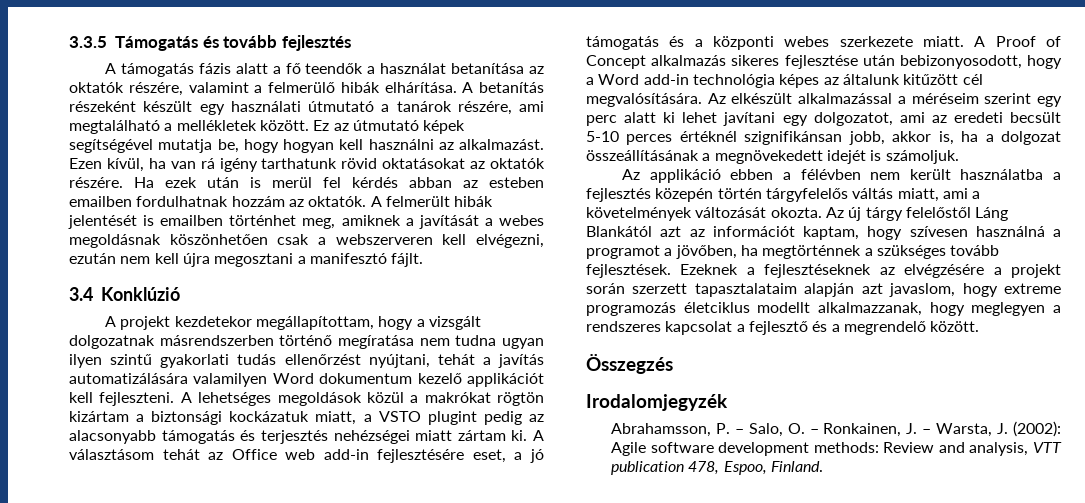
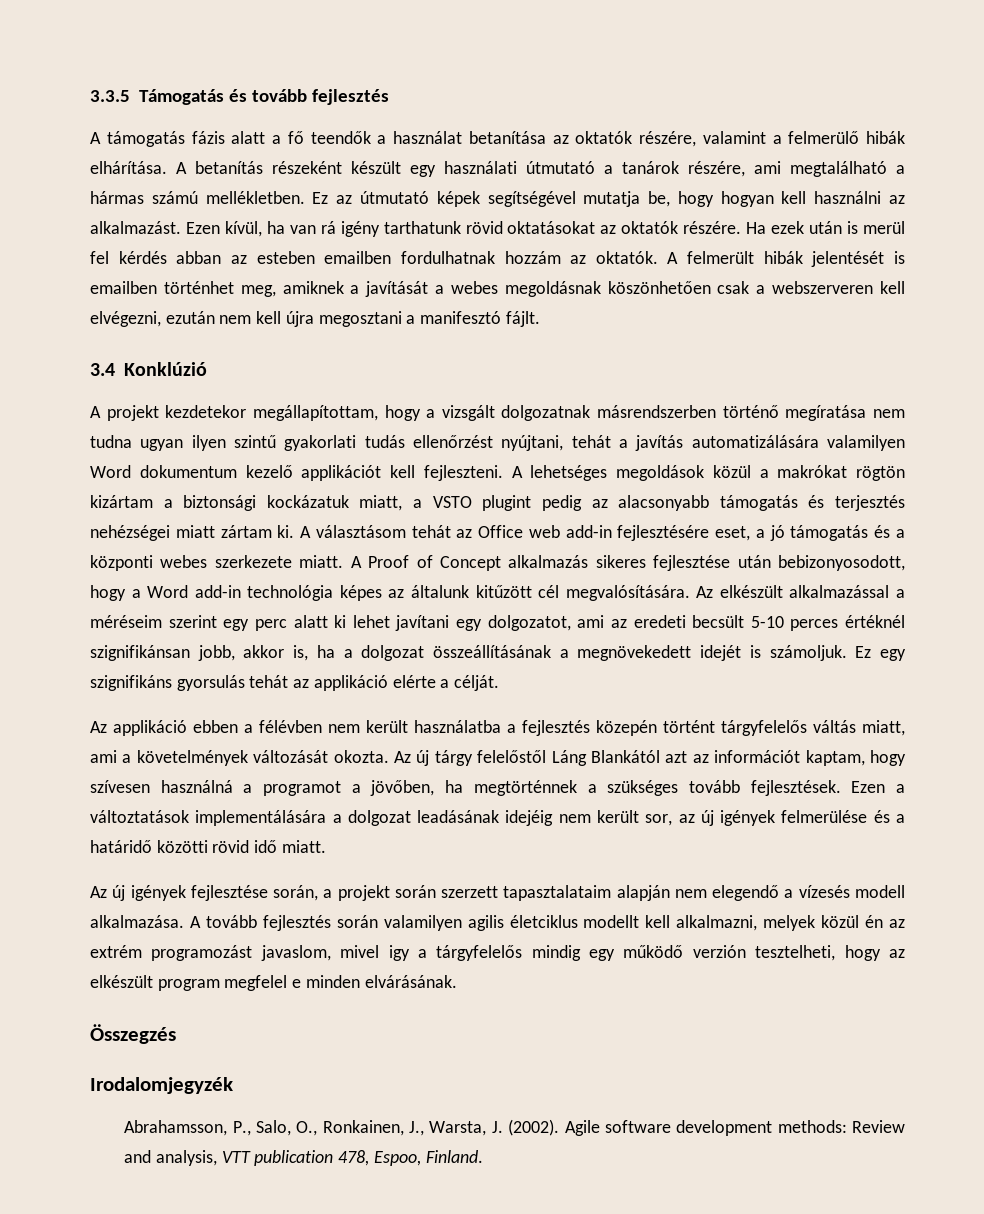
[176,120,309,131] mellékletek között. -> [90,191,305,204] hármas számú mellékletben.
(959, 157) none -> [855,646,906,661] [90,675,500,691] Ez egy szignifikáns gyorsulás tehát az applikáció elérte a célját.
[717,188,762,199] történ -> [663,720,715,733] történt
[680,264,985,278] Ezeknek a fejlesztéseknek az elvégzésére -> [851,781,906,793] [90,810,906,826] [90,840,326,853] [90,885,319,901] Ezen a változtatások implementálására a dolgozat leadásának idejéig nem került sor, az új igények felmerülése és a határidő közötti rövid idő miatt. // Az új igények fejlesztése során,
[861,283,1061,297] [586,302,1061,316] [586,321,980,335] [586,354,673,374] [586,394,728,411] [610,423,932,437] azt javaslom, hogy extreme programozás életciklus modellt alkalmazzanak, hogy meglegyen a rendszeres kapcsolat a fejlesztő és a megrendelő között. // Összegzés // Irodalomjegyzék // Abrahamsson, P. – Salo, O. – Ronkainen, J. – -> [674,885,905,901] [90,915,906,931] [90,945,906,961] [90,975,457,991] [90,1024,176,1044] [90,1077,233,1094] [124,1120,425,1136] nem elegendő a vízesés modell alkalmazása. A tovább fejlesztés során valamilyen agilis életciklus modellt kell alkalmazni, melyek közül én az extrém programozást javaslom, mivel igy a tárgyfelelős mindig egy működő verzión tesztelheti, hogy az elkészült program megfelel e minden elvárásának. // Összegzés // Irodalomjegyzék // Abrahamsson, P., Salo, O., Ronkainen, J.,
[1013,421,1061,437] (2002): -> [508,1119,560,1136] (2002).

